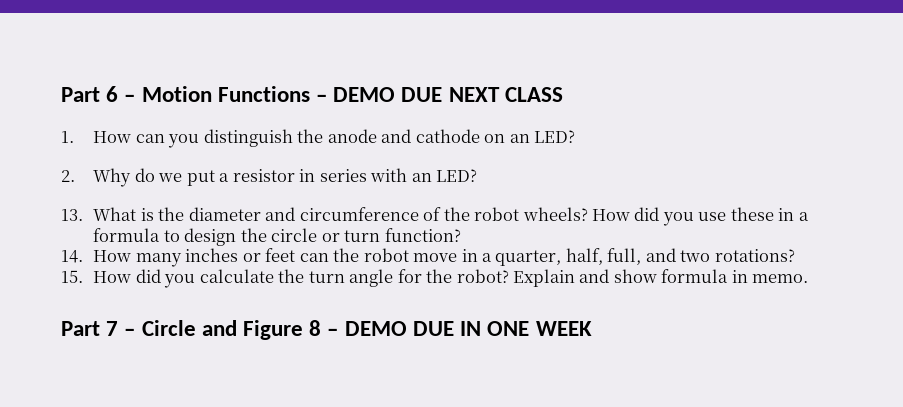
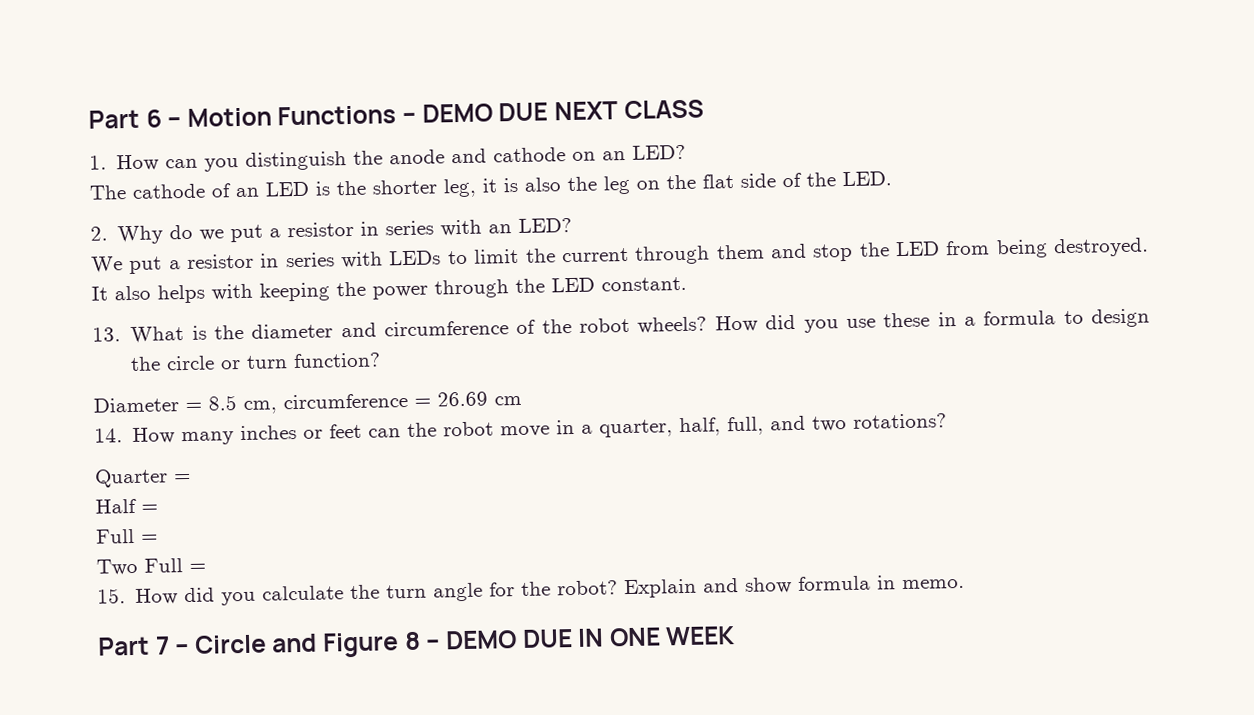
(575, 136) none -> [89,171,892,200] // The cathode of an LED is the shorter leg, it is also the leg on the flat side of the LED.
(477, 175) none -> [91,237,1150,275] [91,276,687,304] // We put a resistor in series with LEDs to limit the current through them and stop the LED from being destroyed. It also helps with keeping the power through the LED constant.
(461, 235) none -> [93,391,522,414] // Diameter = 8.5 cm, circumference = 26.69 cm
(795, 255) none -> [94,468,191,488] [95,498,158,514] [96,528,158,544] [96,558,206,576] // Quarter = // Half = // Full = // Two Full =

